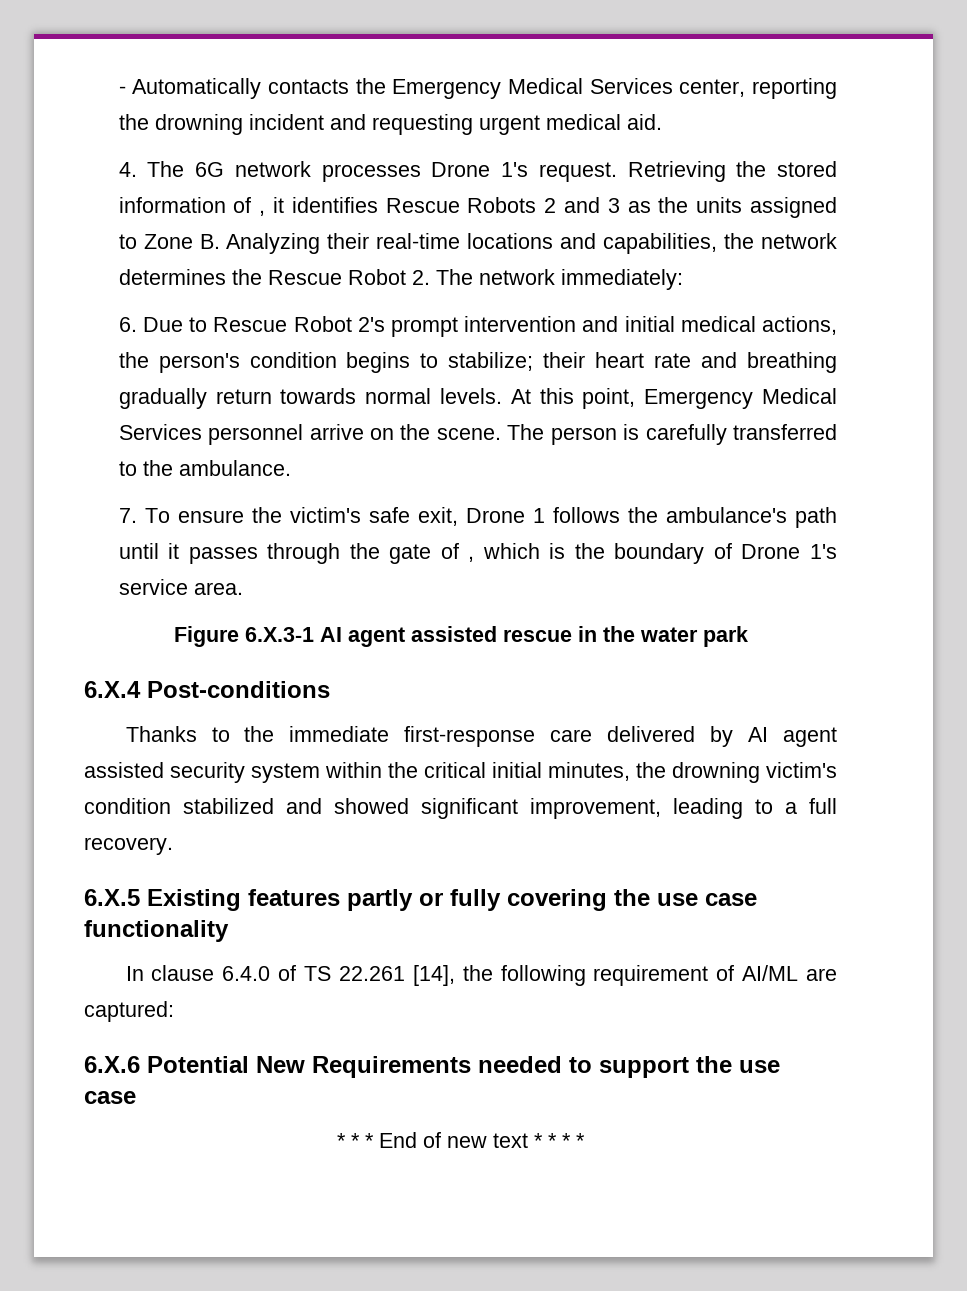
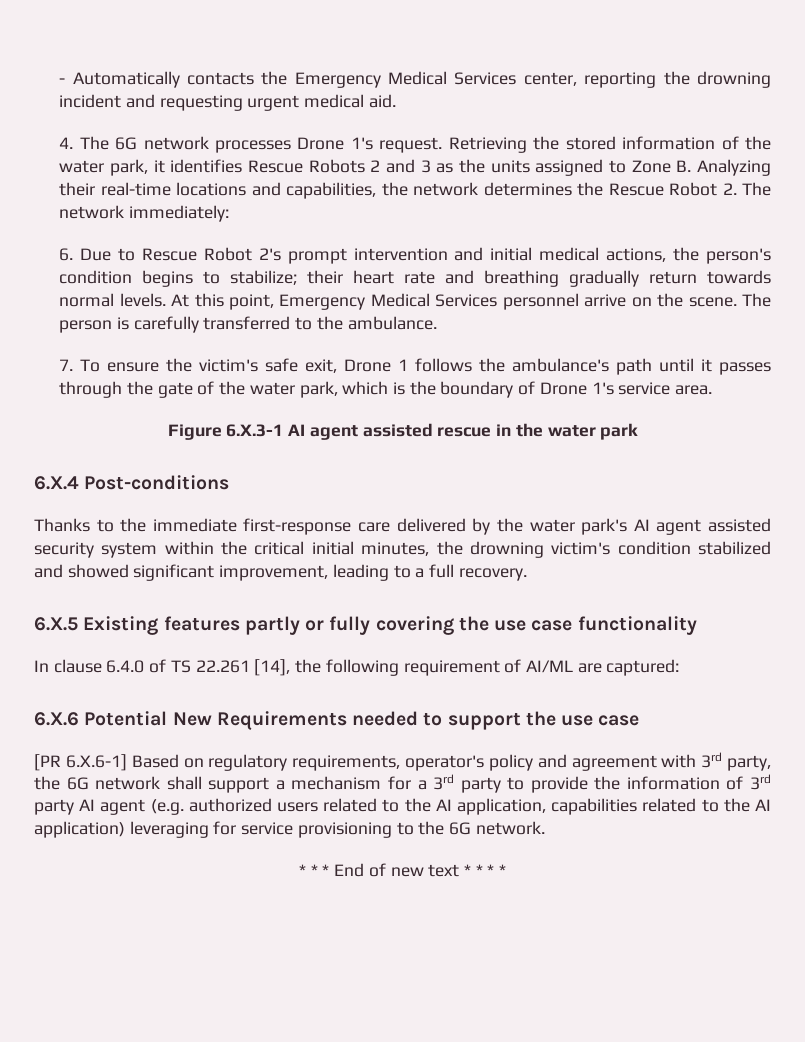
[259,210,266,216] , -> [745,136,771,150] [59,159,148,176] the water park,
[468,556,475,562] , -> [219,381,338,398] the water park,
(734, 736) none -> [496,518,628,535] the water park's
(136, 1097) none -> [34,752,772,771] [34,774,771,793] [34,798,772,815] [34,821,545,838] // [PR 6.X.6-1] Based on regulatory requirements, operator's policy and agreement with 3rd party, the 6G network shall support a mechanism for a 3rd party to provide the information of 3rd party AI agent (e.g. authorized users related to the AI application, capabilities related to the AI application) leveraging for service provisioning to the 6G network.

